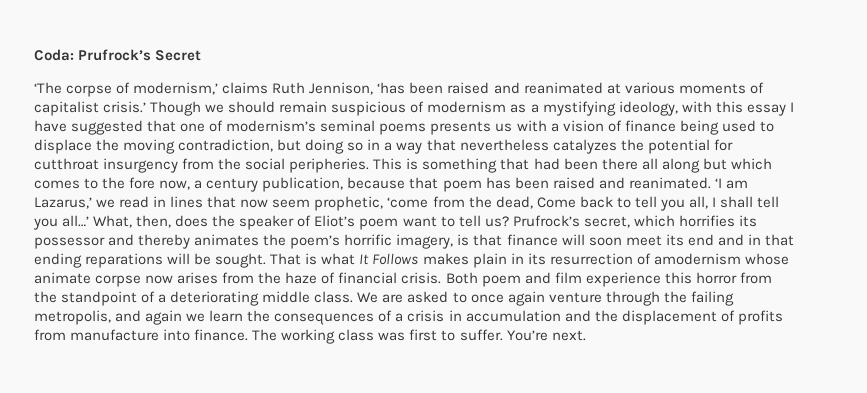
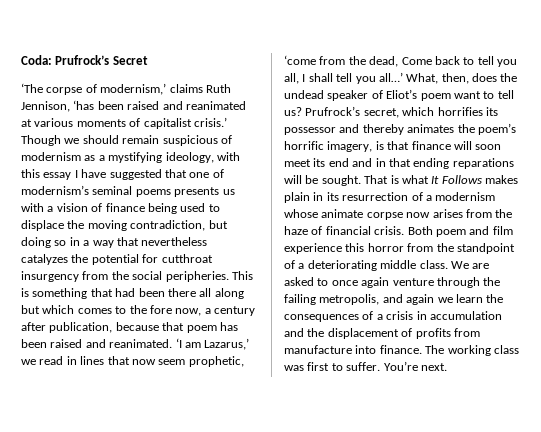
(259, 185) none -> [21,322,46,331] after
(236, 221) none -> [284,90,324,99] undead
[653,253,741,265] amodernism -> [425,192,496,201] a modernism

